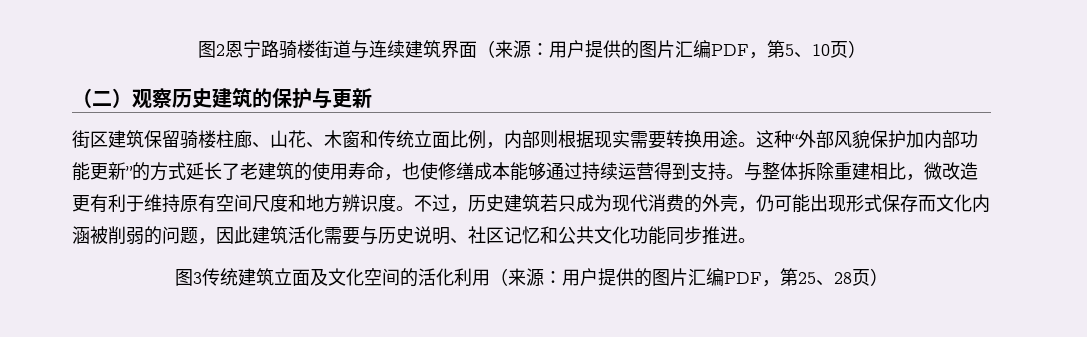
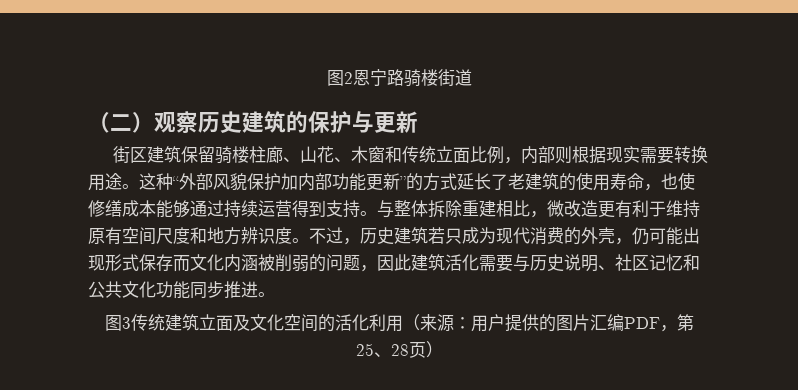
[350,40,866,59] 与连续建筑界面（来源：用户提供的图片汇编PDF，第5、10页） -> (472, 77) none

